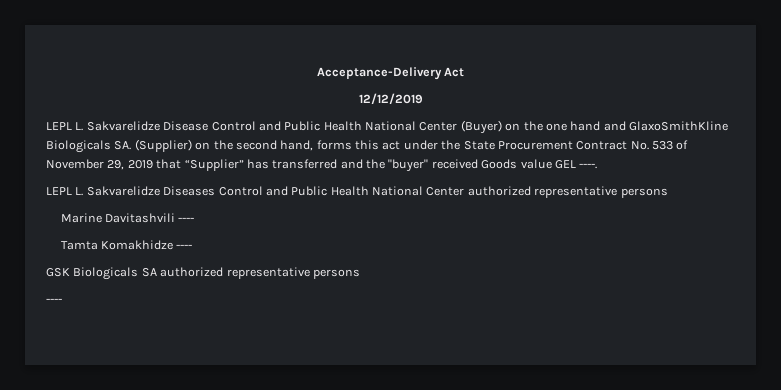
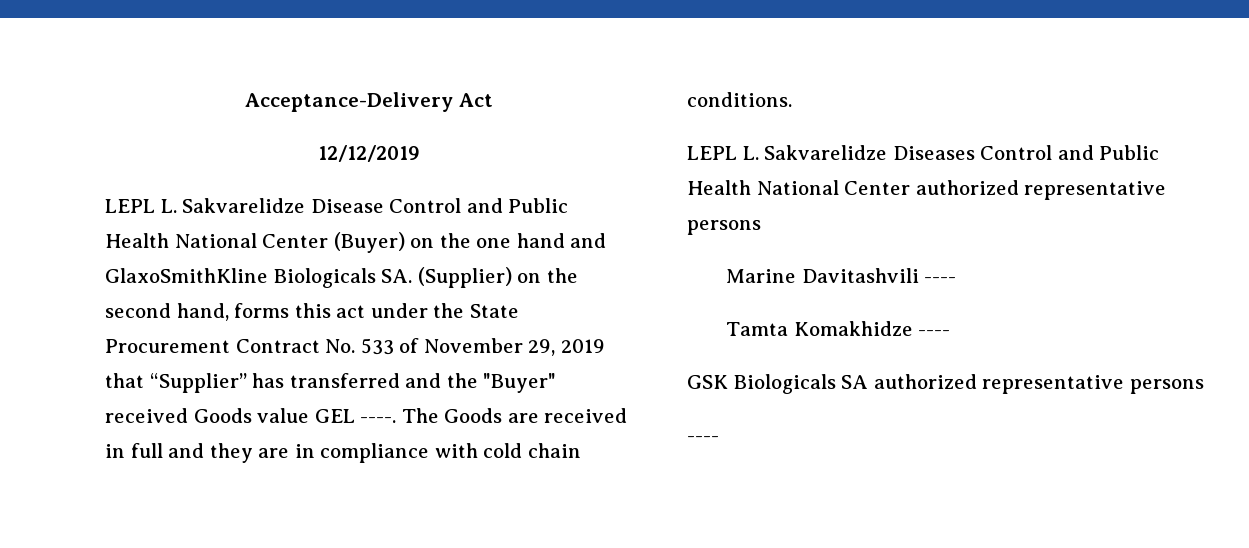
[388,159,429,172] "buyer" -> [483,373,557,393] "Buyer"
(598, 166) none -> [401,408,628,423] [105,443,581,463] [687,92,792,107] The Goods are received in full and they are in compliance with cold chain conditions.

